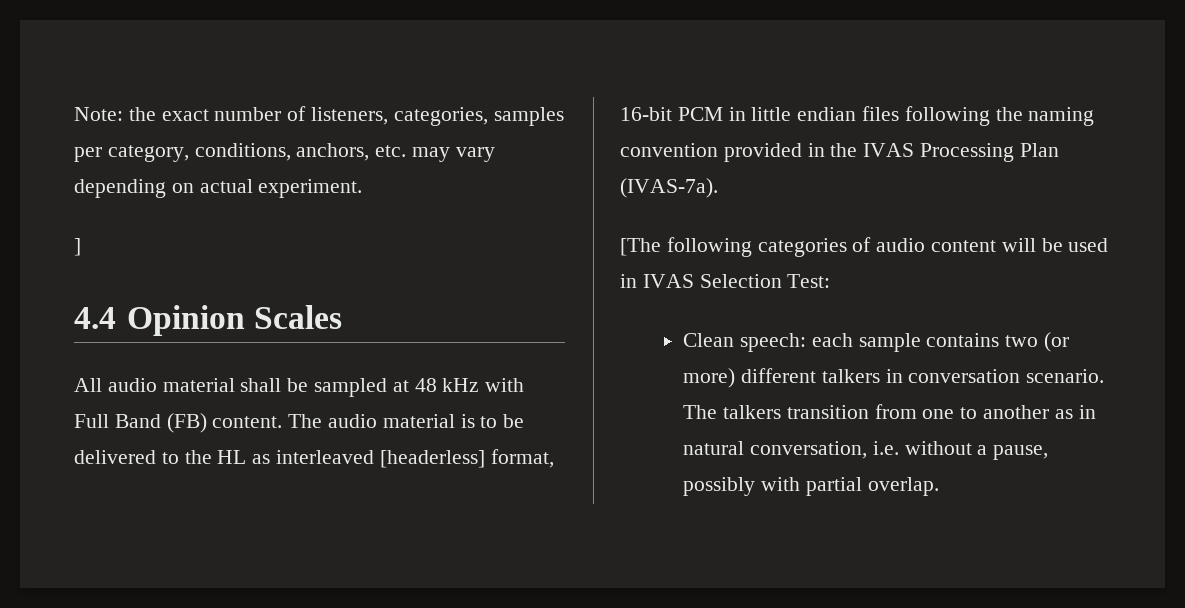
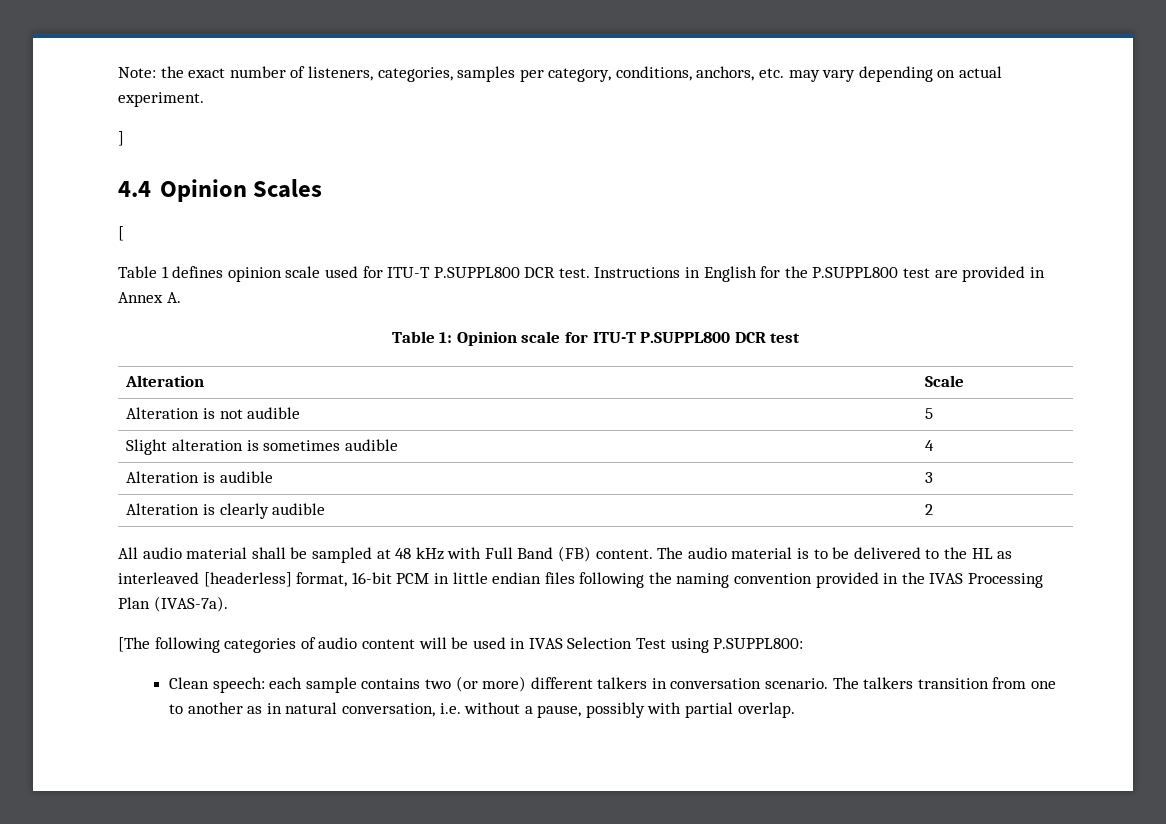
(342, 317) none -> [118,226,124,241] [118,266,1045,282] [118,292,181,303] [391,331,801,346] [125,375,205,387] [925,375,965,387] [126,407,301,419] [925,408,934,419] [126,439,398,455] [925,440,935,451] [126,471,273,483] [925,472,934,483] [126,503,326,519] [925,504,934,515] // [ // Table 1 defines opinion scale used for ITU-T P.SUPPL800 DCR test. Instructions in English for the P.SUPPL800 test are provided in Annex A. // Table 1: Opinion scale for ITU-T P.SUPPL800 DCR test // Alteration | Scale // Alteration is not audible | 5 // Slight alteration is sometimes audible | 4 // Alteration is audible | 3 // Alteration is clearly audible | 2
[787,274,831,288] Test: -> [636,638,804,653] Test using P.SUPPL800:

